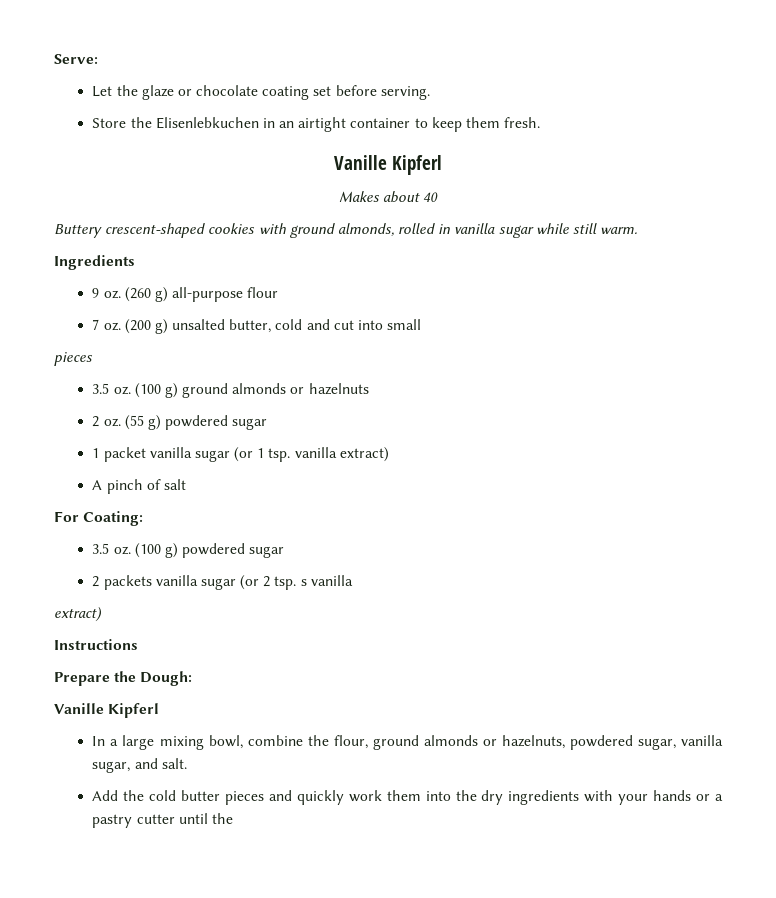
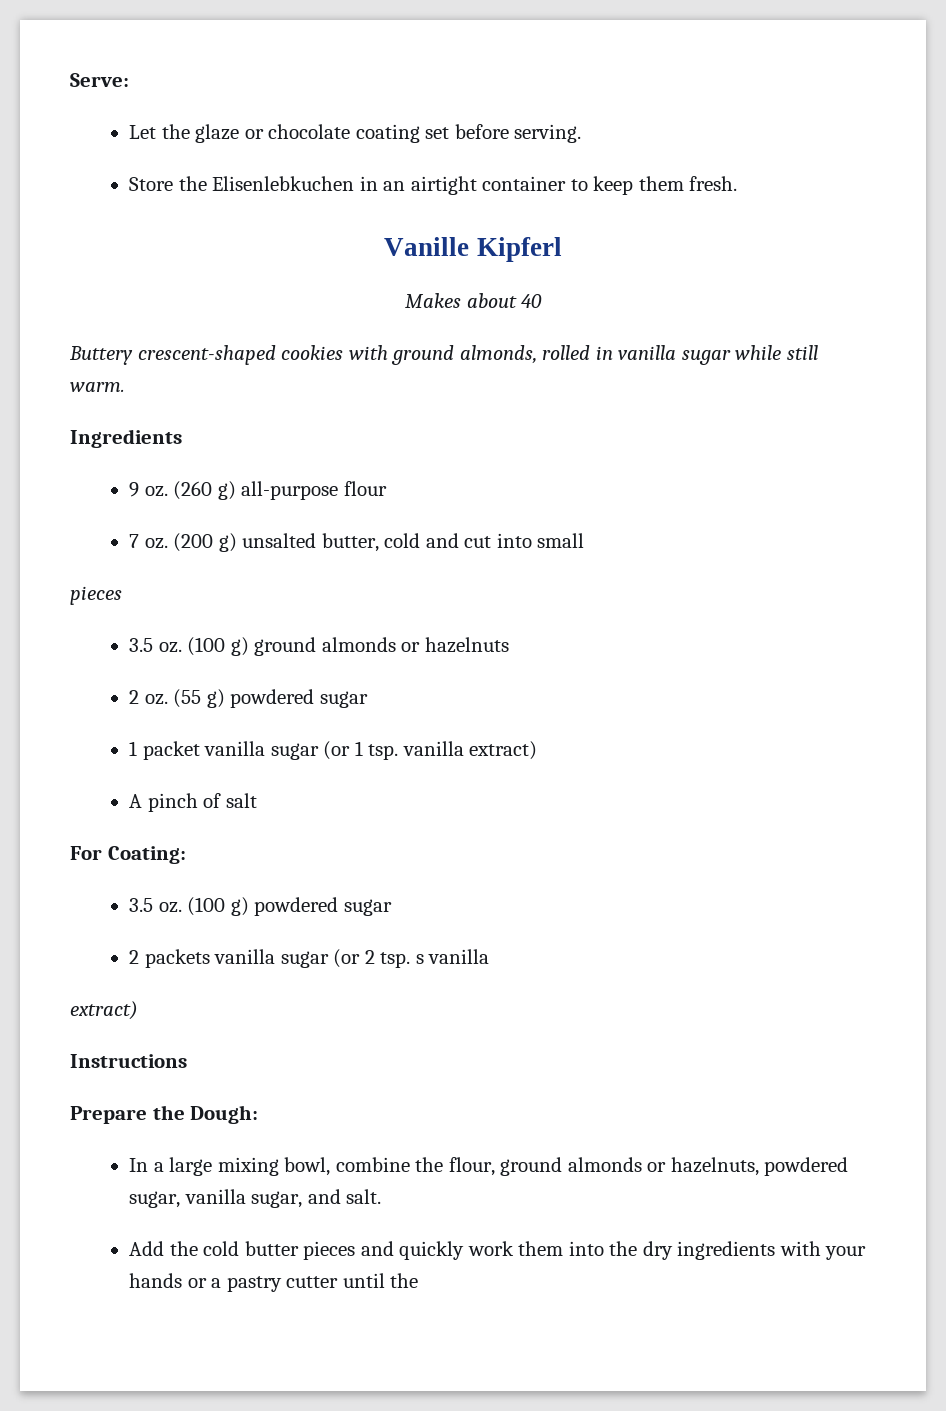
[54,703,160,718] // Vanille Kipferl -> (259, 1114) none

